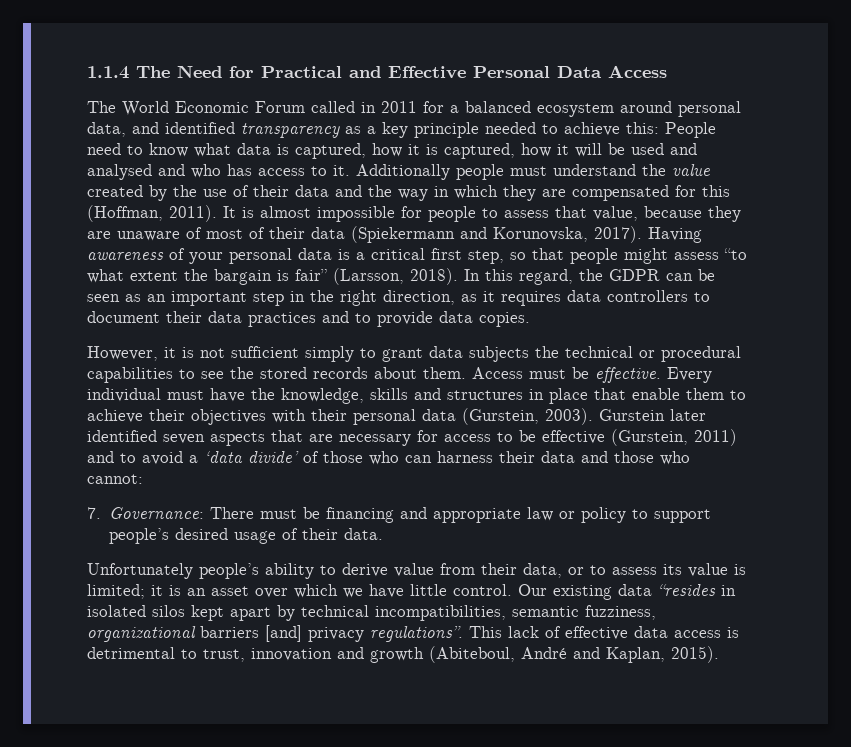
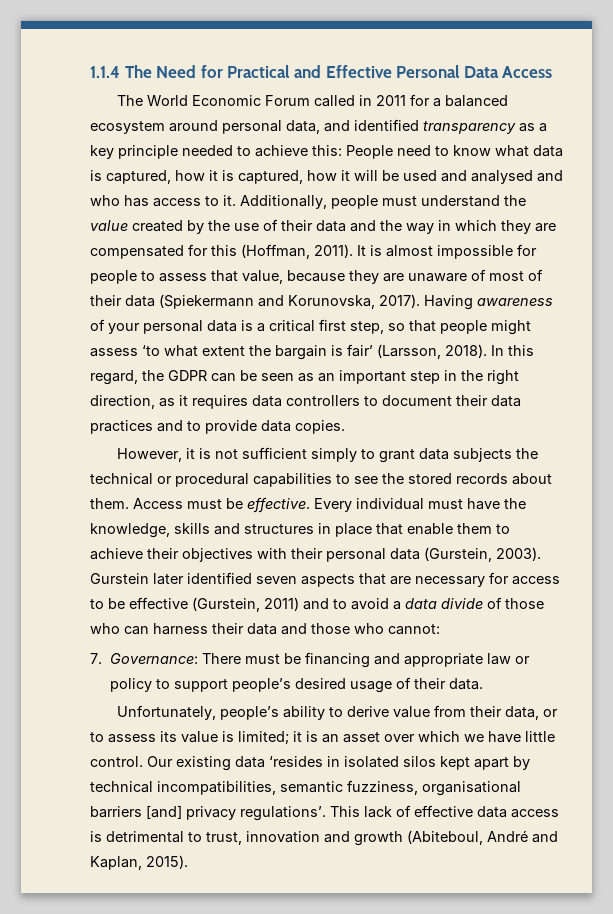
[356,164,450,180] Additionally -> [240,195,327,209] Additionally,
[724,248,747,260] “to -> [142,345,160,356] ‘to
[295,269,327,281] fair” -> [347,344,373,357] fair’
[204,451,299,463] ‘data divide’ -> [405,598,483,609] data divide
[87,563,193,579] Unfortunately -> [116,705,216,720] Unfortunately,
[658,584,716,596] “resides -> [269,756,323,767] ‘resides
[87,626,196,642] organizational -> [422,781,521,796] organisational
[370,626,463,642] regulations”. -> [240,806,326,821] regulations’.

